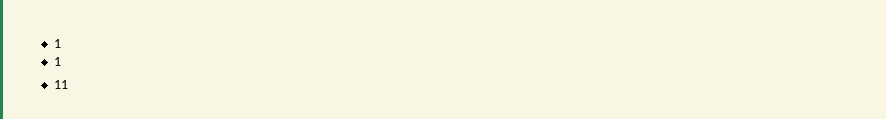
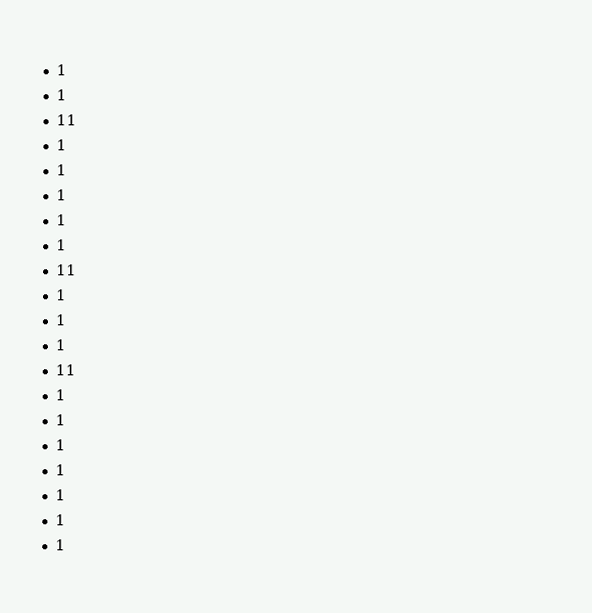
[54,39,62,48] [54,57,62,66] [54,80,69,89] 1 // 1 // 11 -> [55,64,67,76] [55,89,67,101] [55,114,77,126] [55,139,67,151] [55,164,67,176] [55,189,67,201] [55,214,67,226] [55,239,67,251] [55,264,77,276] [55,289,67,301] [54,314,66,326] [54,339,66,351] [54,364,76,376] [54,389,66,401] [54,414,66,426] [54,439,66,451] [54,464,66,476] [54,489,66,501] [54,514,66,526] [54,539,66,551] 1 // 1 // 11 // 1 // 1 // 1 // 1 // 1 // 11 // 1 // 1 // 1 // 11 // 1 // 1 // 1 // 1 // 1 // 1 // 1

